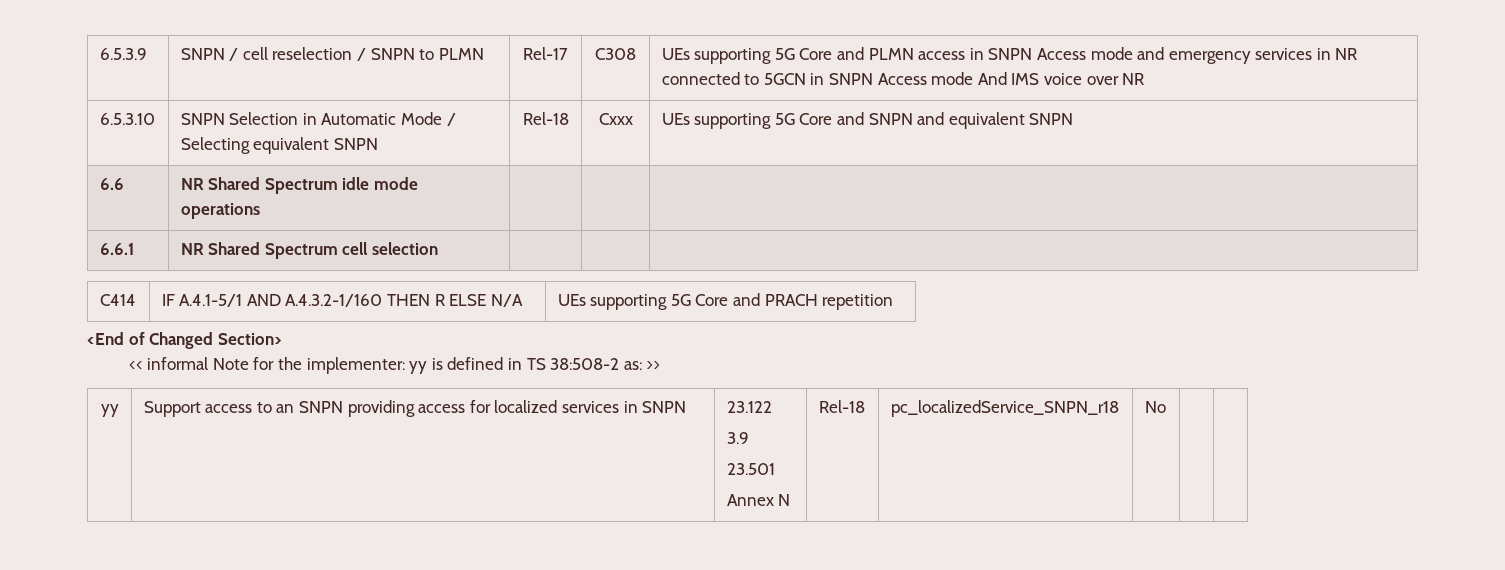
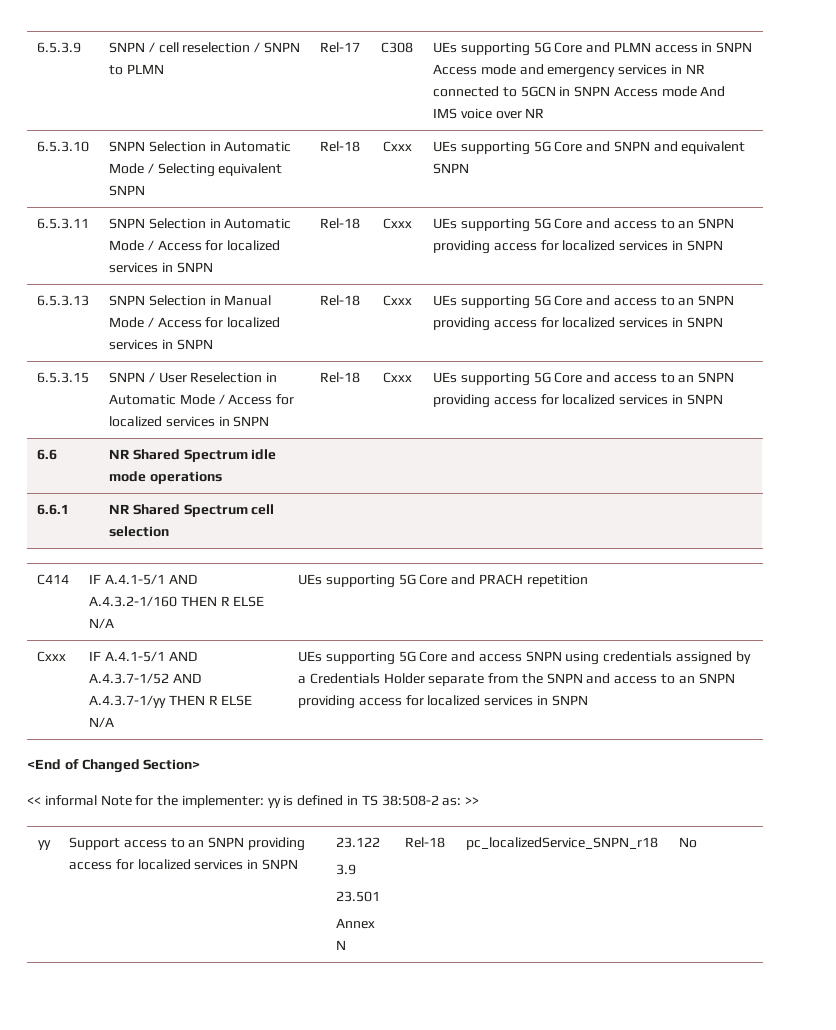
(1074, 119) none -> [36,218,89,229] [108,218,292,229] [108,240,281,251] [108,262,213,273] [320,218,360,229] [382,218,412,229] [432,218,735,232] [432,240,723,254] [36,295,89,306] [108,295,272,306] [108,317,281,328] [108,339,213,350] [320,295,360,306] [382,295,412,306] [432,295,735,309] [432,317,723,331] [36,372,89,383] [108,372,278,383] [108,394,295,405] [108,416,270,427] [320,372,360,383] [382,372,412,383] [432,372,735,386] [432,394,723,408] // 6.5.3.11 | SNPN Selection in Automatic Mode / Access for localized services in SNPN | Rel-18 | Cxxx | UEs supporting 5G Core and access to an SNPN providing access for localized services in SNPN // 6.5.3.13 | SNPN Selection in Manual Mode / Access for localized services in SNPN | Rel-18 | Cxxx | UEs supporting 5G Core and access to an SNPN providing access for localized services in SNPN // 6.5.3.15 | SNPN / User Reselection in Automatic Mode / Access for localized services in SNPN | Rel-18 | Cxxx | UEs supporting 5G Core and access to an SNPN providing access for localized services in SNPN
(894, 302) none -> [36,651,66,662] [88,651,198,662] [88,673,202,684] [88,695,253,708] [88,717,114,728] [297,651,751,665] [297,673,735,686] [297,695,588,709] // Cxxx | IF A.4.1-5/1 AND A.4.3.7-1/52 AND A.4.3.7-1/yy THEN R ELSE N/A | UEs supporting 5G Core and access SNPN using credentials assigned by a Credentials Holder separate from the SNPN and access to an SNPN providing access for localized services in SNPN

